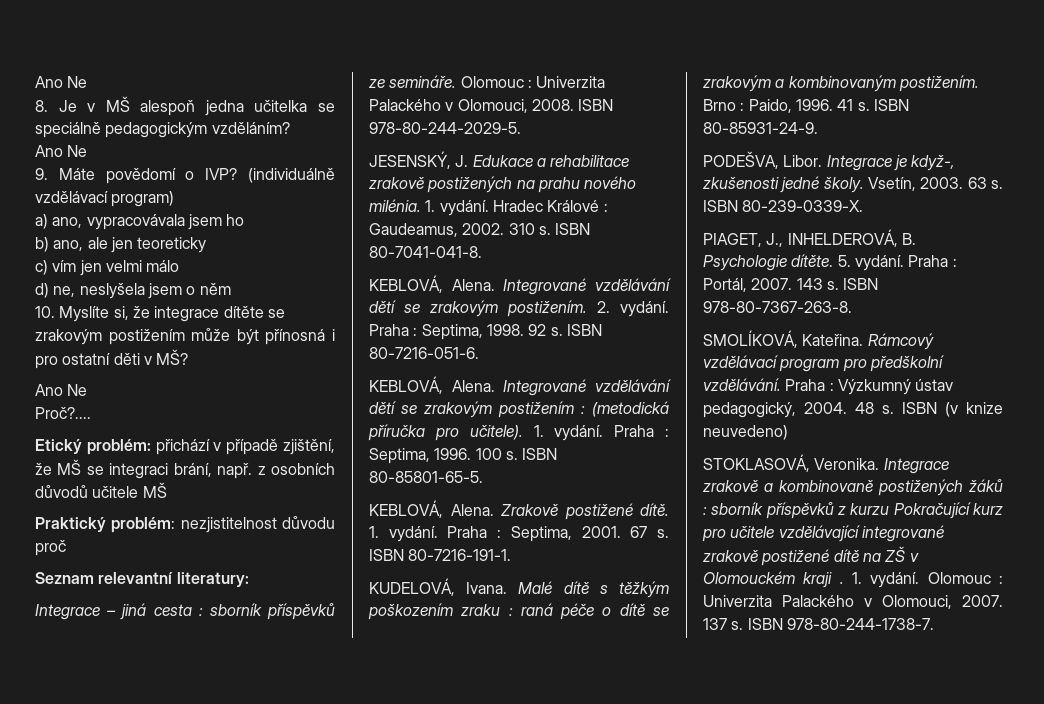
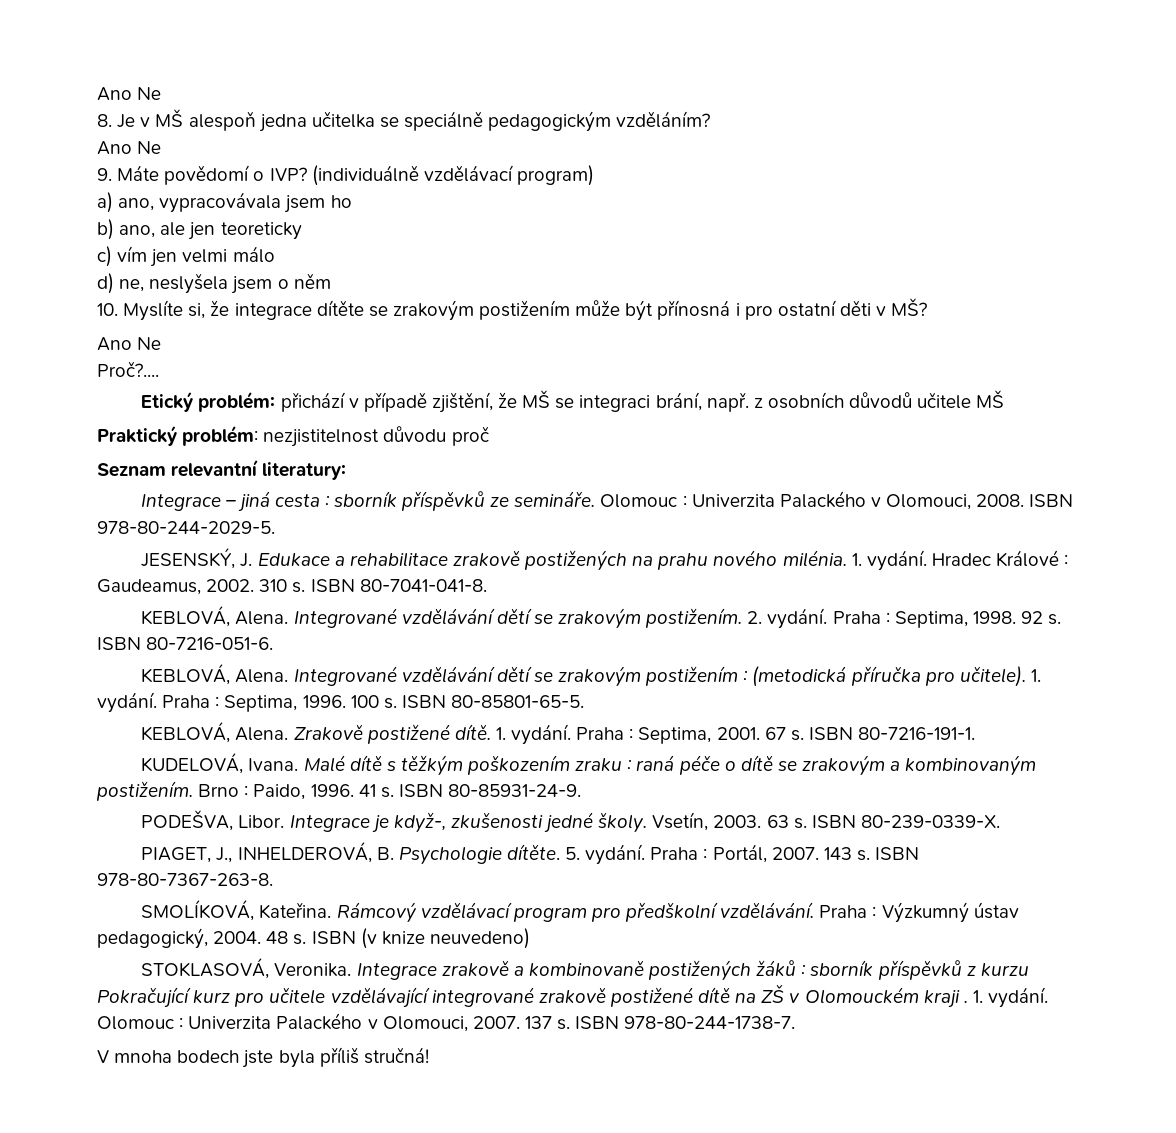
(934, 624) none -> [97,1047,429,1068] // V mnoha bodech jste byla příliš stručná!

